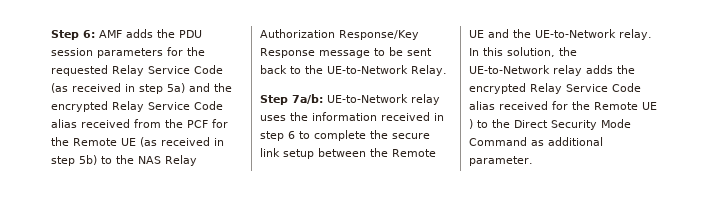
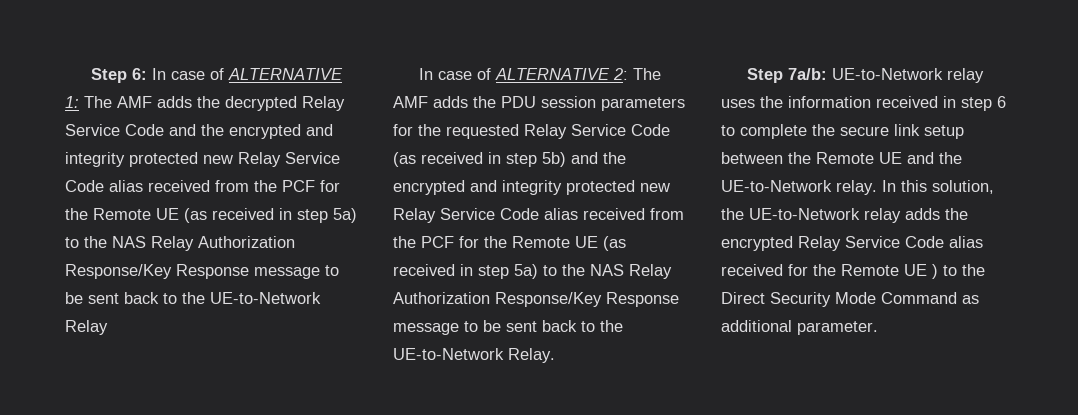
(95, 34) none -> [152,68,344,80] [65,96,345,111] [65,124,333,139] [65,152,340,167] [65,180,340,192] [65,208,357,223] [65,236,295,251] [65,264,339,279] [65,292,321,304] [65,320,108,335] [419,68,662,80] In case of ALTERNATIVE 1: The AMF adds the decrypted Relay Service Code and the encrypted and integrity protected new Relay Service Code alias received from the PCF for the Remote UE (as received in step 5a) to the NAS Relay Authorization Response/Key Response message to be sent back to the UE-to-Network Relay // In case of ALTERNATIVE 2: The
[167,83,232,93] [51,101,108,112] 5a) and the encrypted -> [542,152,626,167] [393,180,670,195] 5b) and the encrypted and integrity protected new
[79,155,97,165] 5b) -> [514,264,538,279] 5a)

